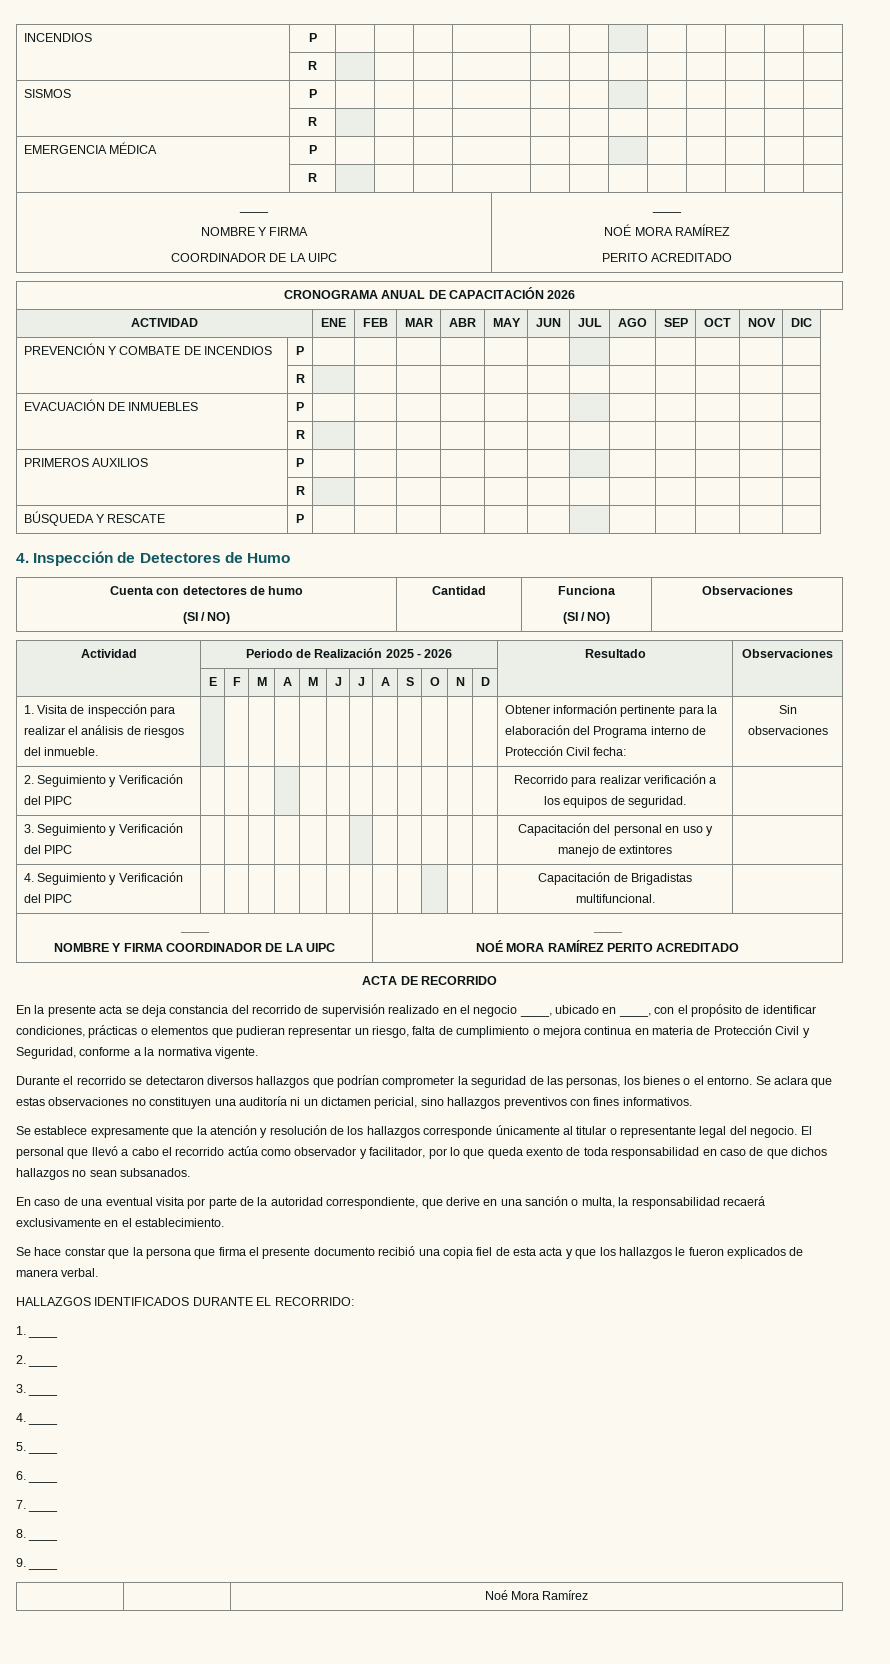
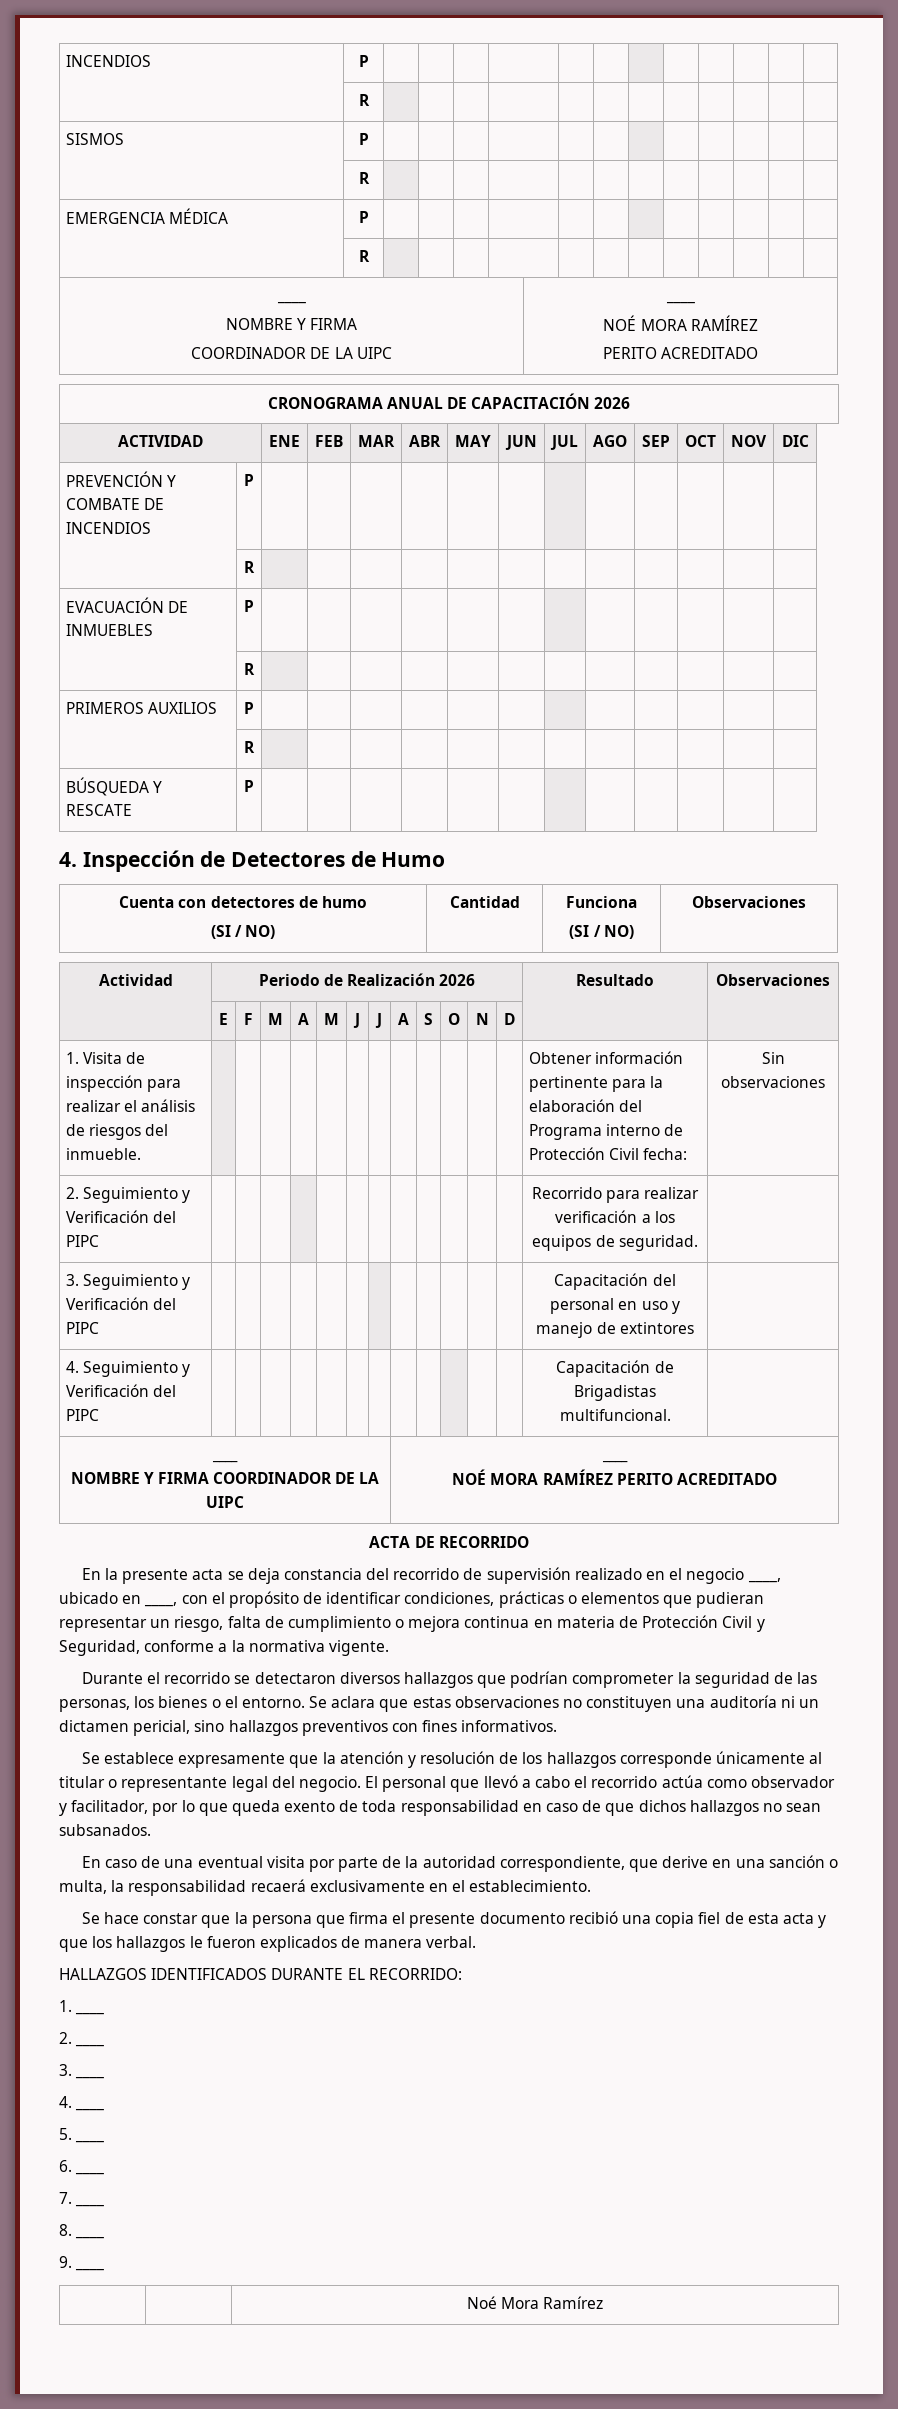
[385,649,422,658] 2025 - -> (436, 979) none

